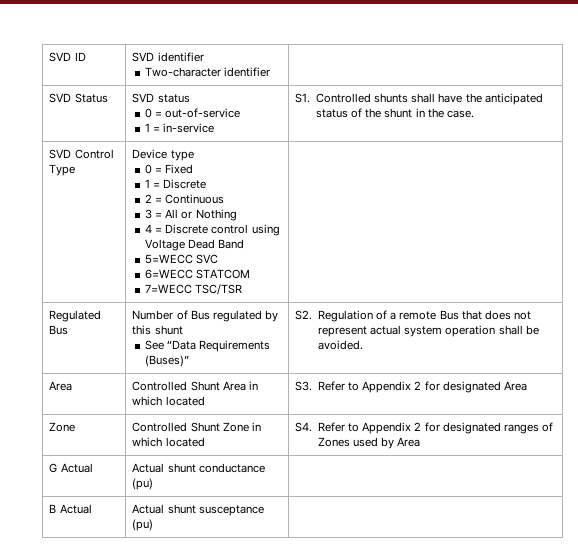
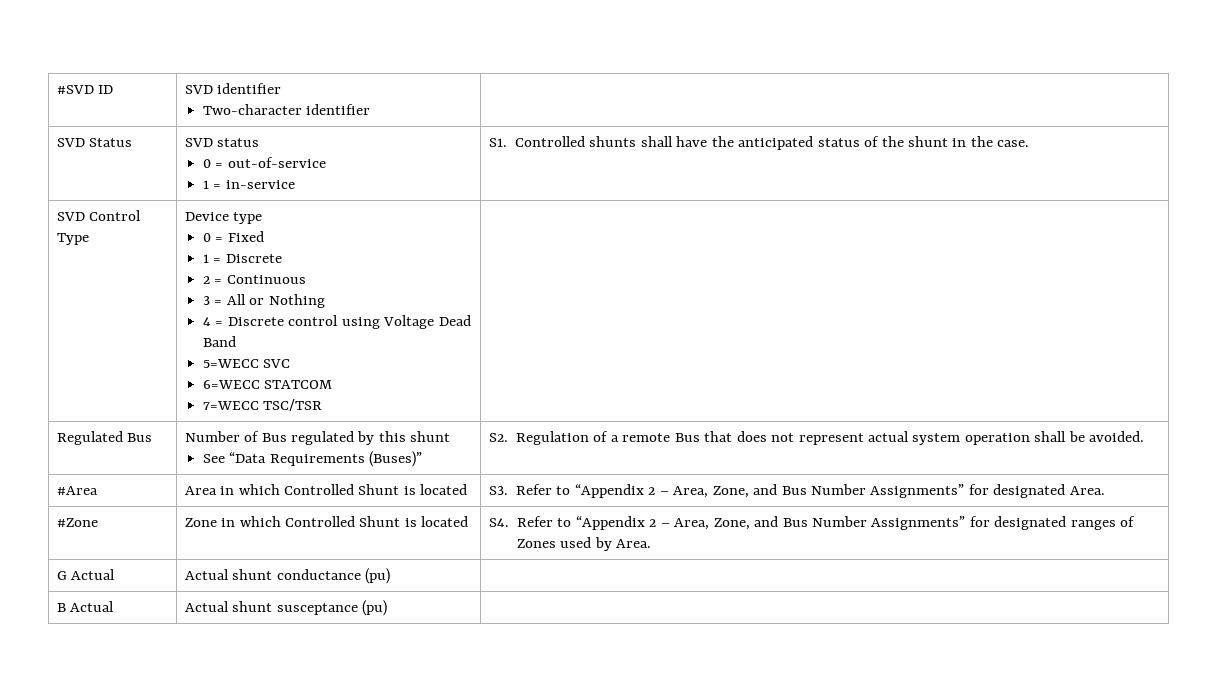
[49,52,72,62] SVD -> [56,85,94,94] #SVD
[49,381,73,391] [132,381,258,391] [132,396,205,406] [295,381,527,393] [49,422,76,432] [132,422,261,432] [132,437,205,447] [295,422,422,434] Area | Controlled Shunt Area in which located | S3. Refer to Appendix 2 for designated Area // Zone | Controlled Shunt Zone in which located | S4. Refer to Appendix 2 -> [56,486,98,495] [184,484,468,495] [488,484,1105,498] [56,518,98,527] [184,516,469,527] [488,516,966,530] #Area | Area in which Controlled Shunt is located | S3. Refer to “Appendix 2 – Area, Zone, and Bus Number Assignments” for designated Area. // #Zone | Zone in which Controlled Shunt is located | S4. Refer to “Appendix 2 – Area, Zone, and Bus Number Assignments”
[397,437,421,447] Area -> [616,539,652,548] Area.

